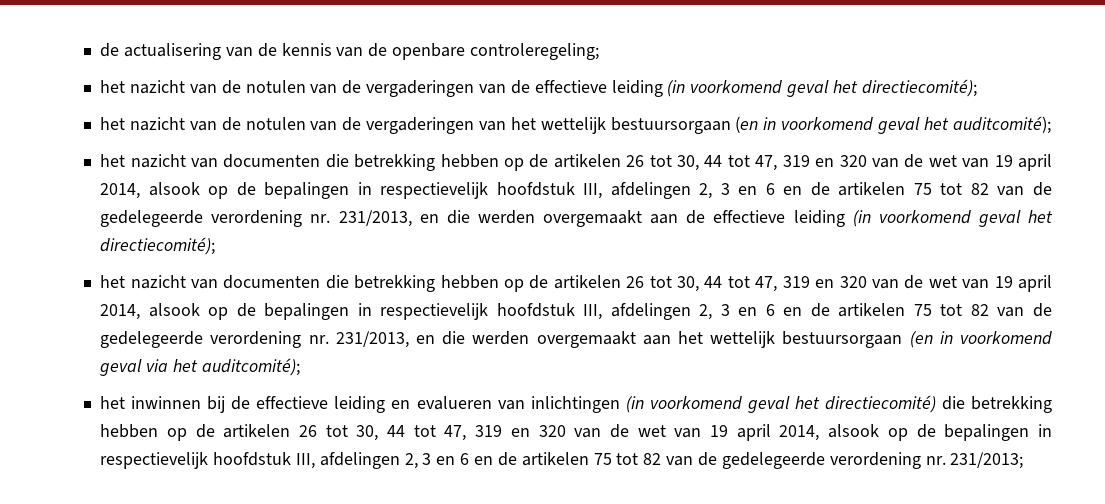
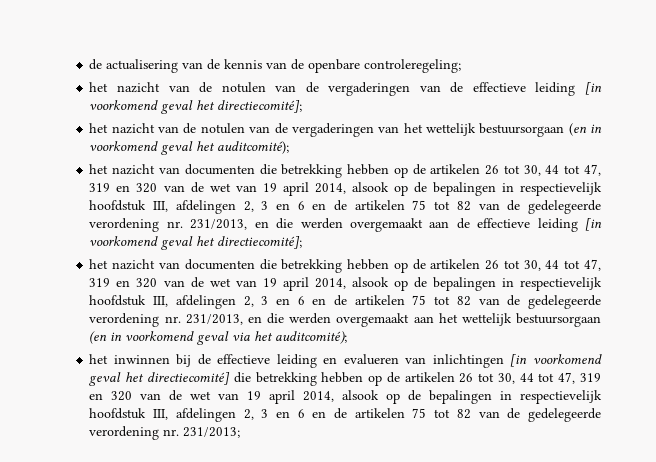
[667,79,977,97] (in voorkomend geval het directiecomité); -> [584,82,602,95] [89,100,303,114] [in voorkomend geval het directiecomité];
[852,210,1054,227] [100,237,216,255] (in voorkomend geval het directiecomité); -> [585,218,602,231] [89,236,303,250] [in voorkomend geval het directiecomité];
[625,395,936,413] (in voorkomend geval het directiecomité) -> [510,354,602,367] [89,372,230,386] [in voorkomend geval het directiecomité]

